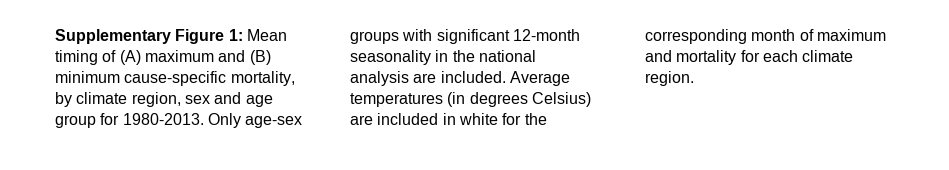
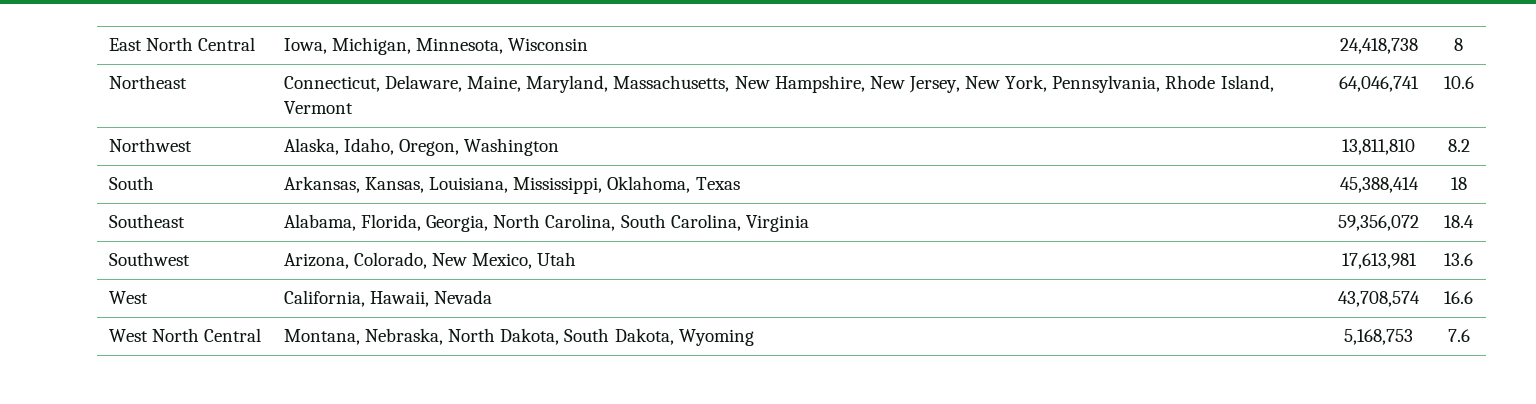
[55,29,287,44] [55,50,271,65] [55,71,295,86] [55,92,273,107] [55,113,303,128] [350,29,580,44] [350,50,536,65] [350,71,570,86] [350,92,591,107] [350,113,547,125] [645,29,886,44] [645,50,854,65] [645,71,694,86] Supplementary Figure 1: Mean timing of (A) maximum and (B) minimum cause-specific mortality, by climate region, sex and age group for 1980-2013. Only age-sex groups with significant 12-month seasonality in the national analysis are included. Average temperatures (in degrees Celsius) are included in white for the corresponding month of maximum and mortality for each climate region. -> [108,37,256,51] [283,37,589,55] [1339,38,1418,54] [1454,38,1463,51] [108,75,187,89] [283,75,1274,93] [283,101,353,114] [1339,76,1419,92] [1443,76,1474,89] [108,138,192,152] [283,138,560,156] [1342,139,1415,155] [1447,139,1470,152] [108,176,154,190] [283,176,740,194] [1339,177,1419,193] [1450,177,1467,190] [108,214,185,228] [283,214,809,232] [1338,215,1419,231] [1444,215,1474,228] [108,252,190,266] [283,252,577,269] [1341,253,1417,269] [1444,253,1473,266] [108,291,148,304] [283,290,493,307] [1338,291,1420,307] [1444,291,1473,304] [108,328,262,342] [283,328,754,346] [1344,329,1413,345] [1447,329,1470,342] East North Central | Iowa, Michigan, Minnesota, Wisconsin | 24,418,738 | 8 // Northeast | Connecticut, Delaware, Maine, Maryland, Massachusetts, New Hampshire, New Jersey, New York, Pennsylvania, Rhode Island, Vermont | 64,046,741 | 10.6 // Northwest | Alaska, Idaho, Oregon, Washington | 13,811,810 | 8.2 // South | Arkansas, Kansas, Louisiana, Mississippi, Oklahoma, Texas | 45,388,414 | 18 // Southeast | Alabama, Florida, Georgia, North Carolina, South Carolina, Virginia | 59,356,072 | 18.4 // Southwest | Arizona, Colorado, New Mexico, Utah | 17,613,981 | 13.6 // West | California, Hawaii, Nevada | 43,708,574 | 16.6 // West North Central | Montana, Nebraska, North Dakota, South Dakota, Wyoming | 5,168,753 | 7.6

